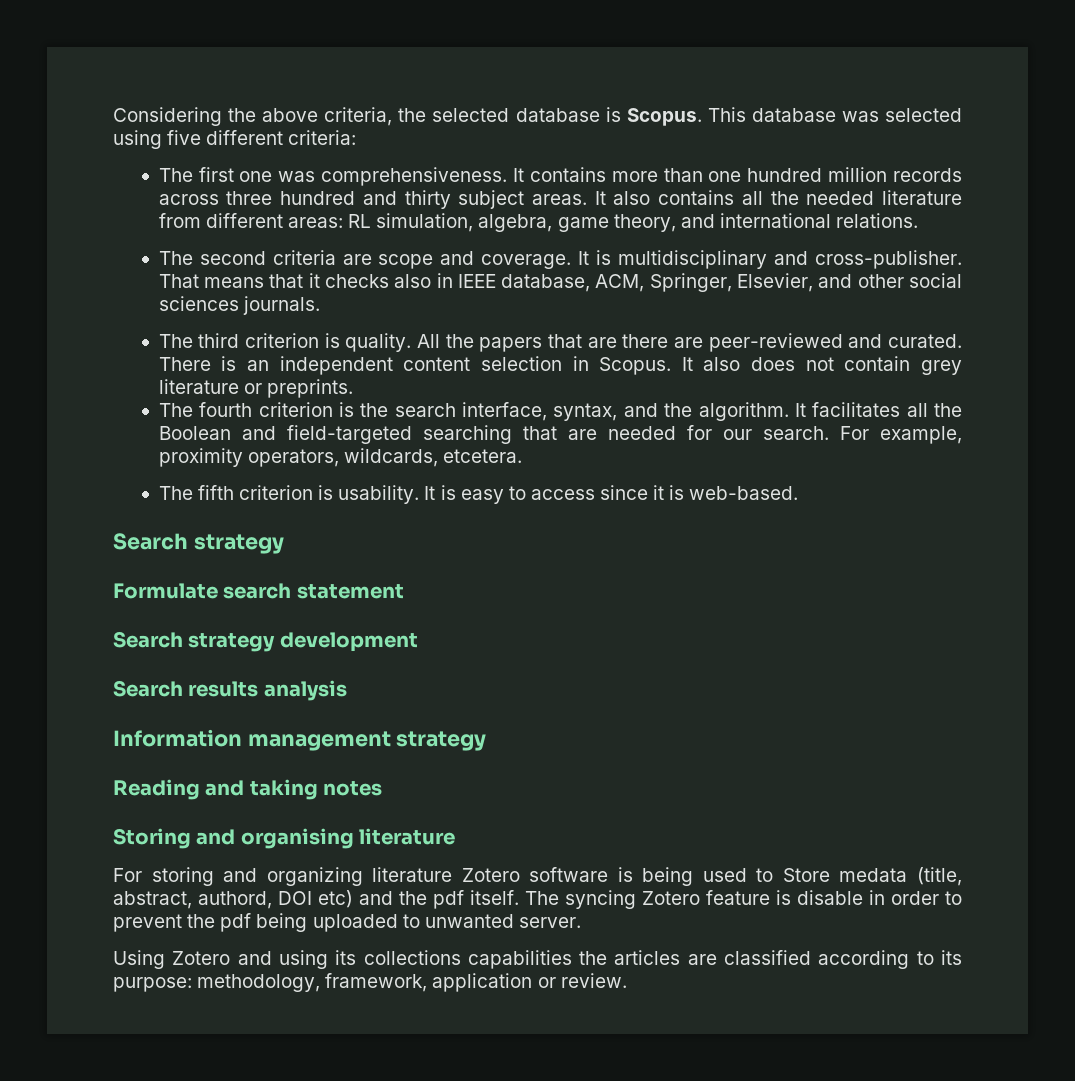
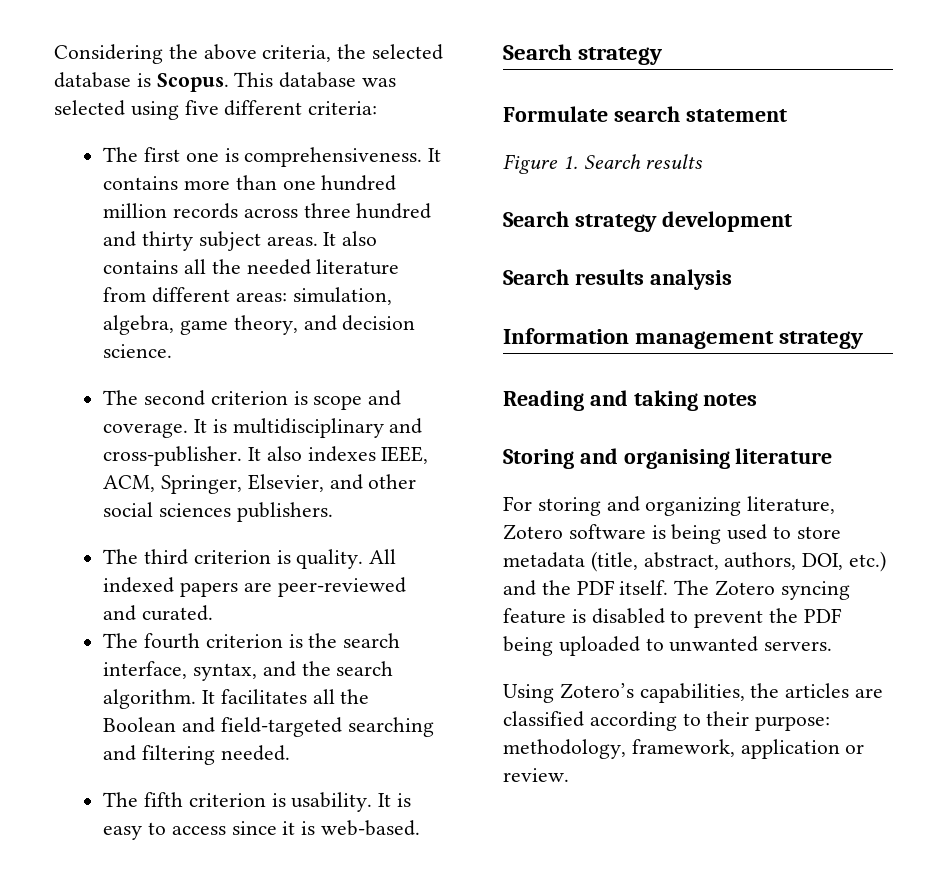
[278,171,316,182] was -> [224,148,239,162] is
[348,214,372,228] RL -> (287, 297) none
[719,213,919,228] international relations. -> [342,315,416,331] [103,344,173,358] decision science.
[272,250,372,265] criteria are -> [210,391,308,405] criterion is
[158,273,591,292] That means that it checks also in IEEE database, -> [247,446,429,464] It also indexes IEEE,
[242,296,320,315] journals. -> [236,502,333,522] publishers.
[445,334,669,352] the papers that are there -> [103,577,238,597] indexed papers
[158,356,962,375] [158,379,354,398] There is an independent content selection in Scopus. It also does not contain grey literature or preprints. -> (213, 613) none
(693, 410) none -> [336,661,394,676] search
[522,425,962,444] [158,448,523,467] that are needed for our search. For example, proximity operators, wildcards, etcetera. -> [103,745,290,765] and filtering needed.
(404, 591) none -> [503,154,704,174] // Figure 1. Search results
[372,867,453,882] literature -> [747,496,836,514] literature,
[782,867,962,886] [113,890,464,909] Store medata (title, abstract, authord, DOI etc) and the pdf -> [796,526,841,539] [503,551,887,572] [503,580,615,596] store metadata (title, abstract, authors, DOI, etc.) and the PDF
[565,890,939,909] syncing Zotero feature is disable in order -> [715,580,850,600] [503,608,665,624] Zotero syncing feature is disabled
[220,913,252,932] pdf -> [803,608,842,623] PDF
[518,917,581,928] server. -> [764,641,833,651] servers.
[172,950,572,969] Zotero and using its collections capabilities -> [559,683,745,703] Zotero’s capabilities,
[940,950,962,965] its -> [706,711,750,726] their

